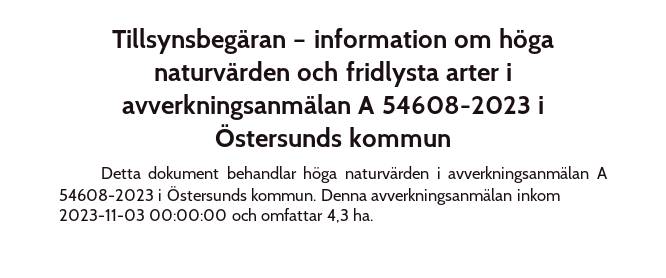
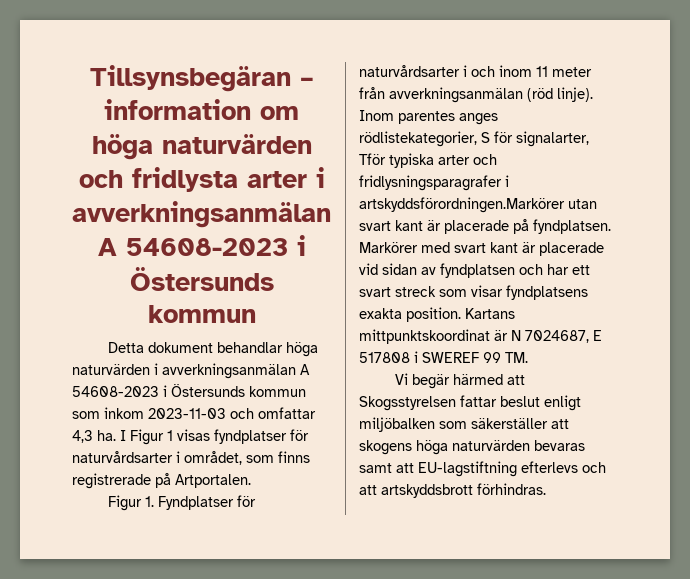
[251,188,513,205] kommun. Denna avverkningsanmälan -> [249,386,306,397] [72,411,100,419] kommun som
[149,209,228,221] 00:00:00 -> (226, 413) none
(374, 214) none -> [120,429,309,445] [72,451,310,465] [72,473,251,489] [107,495,256,511] [359,65,592,77] [359,87,593,103] [359,110,498,125] [359,131,589,147] [359,153,497,168] [359,175,509,191] [359,197,597,213] [359,219,611,234] [359,242,604,256] [359,263,590,278] [359,285,588,300] [359,307,515,322] [359,329,602,344] [359,351,528,363] [394,373,525,389] [359,395,581,411] [359,417,569,432] [359,440,585,455] [359,461,606,477] [359,483,546,498] I Figur 1 visas fyndplatser för naturvårdsarter i området, som finns registrerade på Artportalen. // Figur 1. Fyndplatser för naturvårdsarter i och inom 11 meter från avverkningsanmälan (röd linje). Inom parentes anges rödlistekategorier, S för signalarter, Tför typiska arter och fridlysningsparagrafer i artskyddsförordningen.Markörer utan svart kant är placerade på fyndplatsen. Markörer med svart kant är placerade vid sidan av fyndplatsen och har ett svart streck som visar fyndplatsens exakta position. Kartans mittpunktskoordinat är N 7024687, E 517808 i SWEREF 99 TM. // Vi begär härmed att Skogsstyrelsen fattar beslut enligt miljöbalken som säkerställer att skogens höga naturvärden bevaras samt att EU-lagstiftning efterlevs och att artskyddsbrott förhindras.

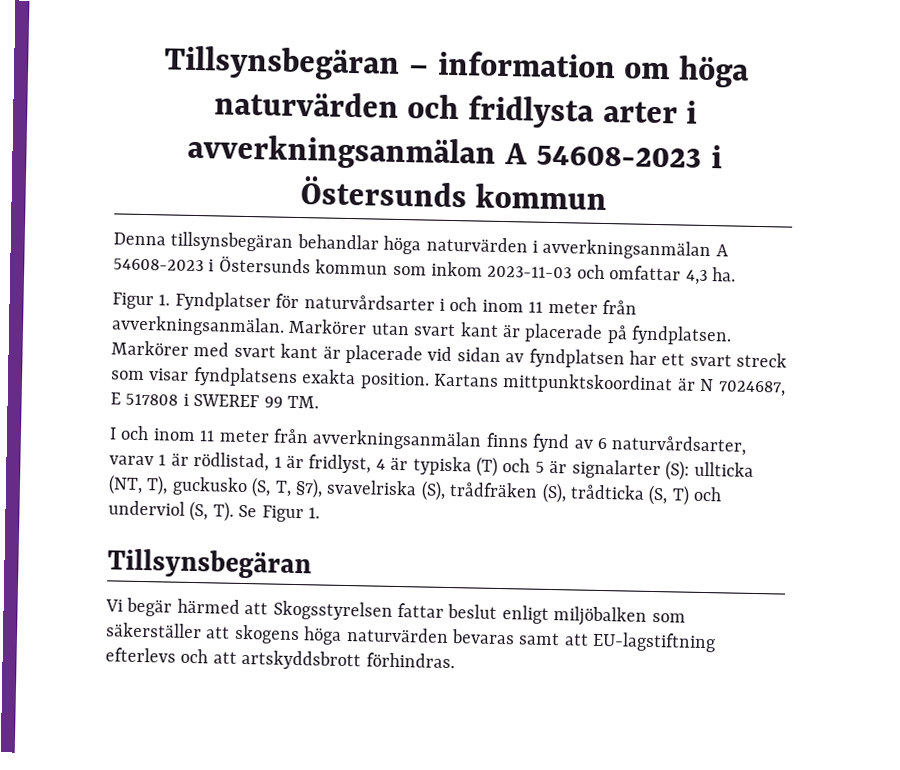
[107,342,213,353] Detta dokument -> [113,231,294,252] Denna tillsynsbegäran
[120,429,309,445] [72,451,310,465] [72,473,251,489] I Figur 1 visas fyndplatser för naturvårdsarter i området, som finns registrerade på Artportalen. -> (736, 274) none
[389,87,593,103] [359,110,498,125] [359,131,589,147] [359,153,497,168] [359,175,509,191] [359,197,565,213] avverkningsanmälan (röd linje). Inom parentes anges rödlistekategorier, S för signalarter, Tför typiska arter och fridlysningsparagrafer i artskyddsförordningen.Markörer -> [111,315,368,337] avverkningsanmälan. Markörer
[519,264,543,275] och -> (625, 358) none
(528, 357) none -> [109,425,748,456] [109,452,755,481] [108,474,723,506] [108,500,320,523] [107,548,312,580] // I och inom 11 meter från avverkningsanmälan finns fynd av 6 naturvårdsarter, varav 1 är rödlistad, 1 är fridlyst, 4 är typiska (T) och 5 är signalarter (S): ullticka (NT, T), guckusko (S, T, §7), svavelriska (S), trådfräken (S), trådticka (S, T) och underviol (S, T). Se Figur 1. // Tillsynsbegäran

